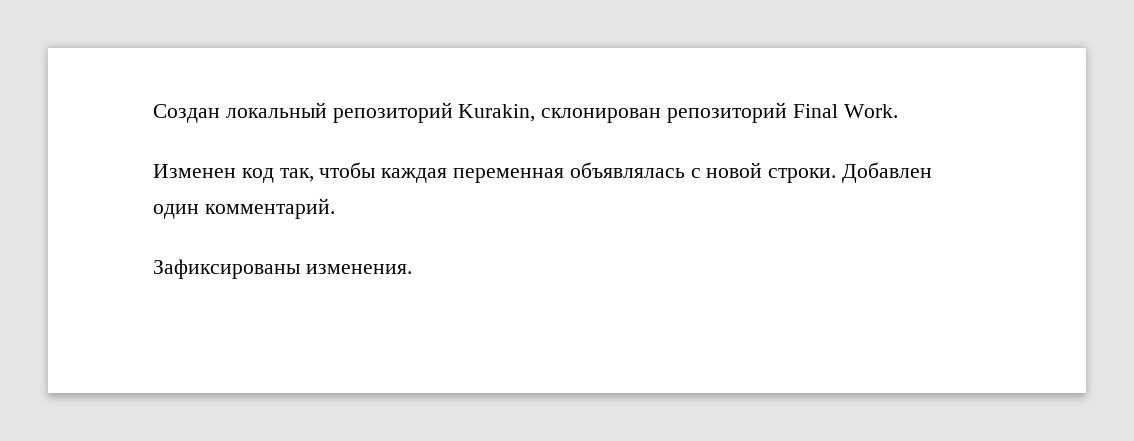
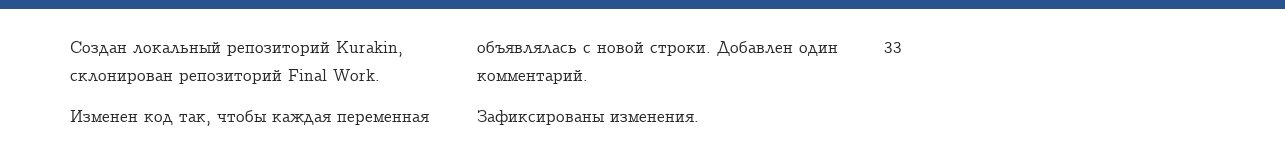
(412, 269) none -> [884,42,902,53] // 33

